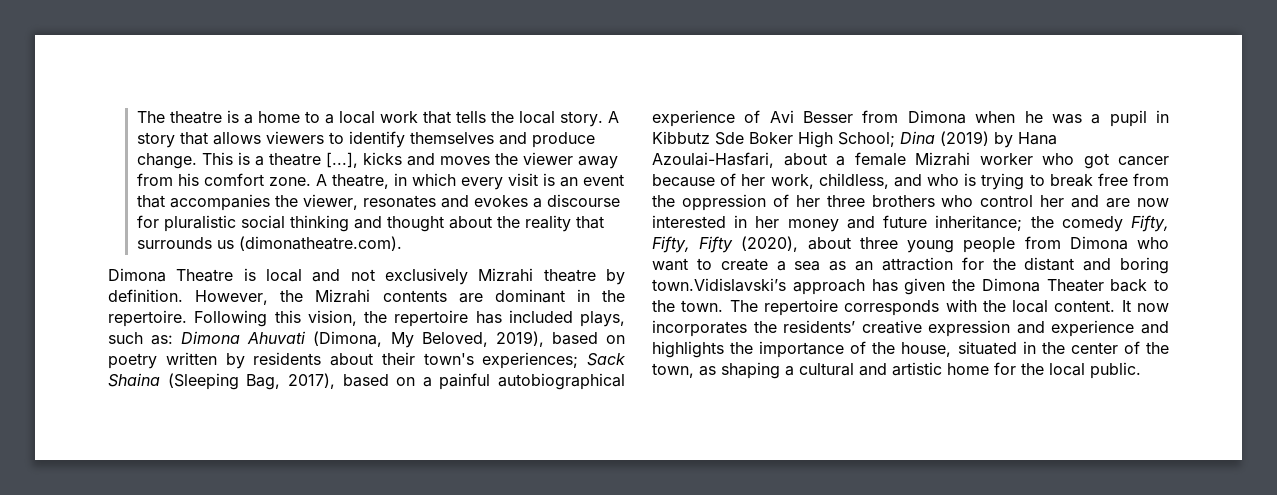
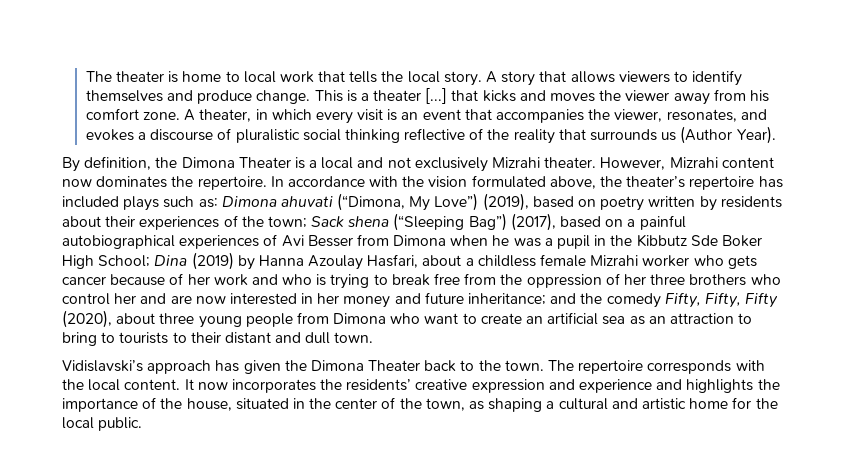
[136,110,253,124] The theatre is a -> [85,71,179,83] The theater is
[324,114,334,124] a -> (240, 76) none
[268,152,358,168] theatre [...], -> [373,88,479,104] theater [...] that
[331,174,389,189] theatre, -> [199,109,252,122] theater,
[362,195,436,208] resonates -> [666,109,737,122] resonates,
[136,215,159,228] for -> [217,128,232,140] of
[353,216,492,232] and thought about -> [404,128,484,141] reflective of
[238,236,402,251] [108,268,256,282] (dimonatheatre.com). // Dimona Theatre is -> [680,126,776,144] [62,156,318,172] (Author Year). // By definition, the Dimona Theater is a
[543,269,625,285] [108,289,625,305] [108,310,387,327] theatre by definition. However, the Mizrahi contents are dominant in the repertoire. Following this vision, the -> [544,157,774,170] [62,175,686,190] theater. However, Mizrahi content now dominates the repertoire. In accordance with the vision formulated above, the theater’s
[580,311,625,327] plays, -> [123,196,160,211] plays
[247,331,544,348] Ahuvati (Dimona, My Beloved, 2019), -> [280,193,529,211] ahuvati (“Dimona, My Love”) (2019),
[423,352,625,369] [108,373,335,390] town's experiences; Sack Shaina (Sleeping Bag, 2017), -> [139,213,556,231] experiences of the town; Sack shena (“Sleeping Bag”) (2017),
[652,110,735,127] experience -> [179,235,260,249] experiences
(1169, 116) none -> [610,235,633,246] the
[1018,132,1057,145] [652,152,774,168] Hana Azoulai-Hasfari, -> [258,254,419,270] Hanna Azoulay Hasfari,
(845, 161) none -> [477,255,536,267] childless
[1083,153,1109,169] got -> [727,255,757,269] gets
[770,173,889,189] work, childless, -> [213,274,248,286] work
(1023, 223) none -> [550,293,577,304] and
[776,261,786,271] a -> [526,312,599,325] an artificial
[961,257,1169,274] [652,278,786,292] for the distant and boring town.Vidislavski’s -> [738,313,753,324] [62,332,374,346] [62,360,143,372] to bring to tourists to their distant and dull town. // Vidislavski’s

